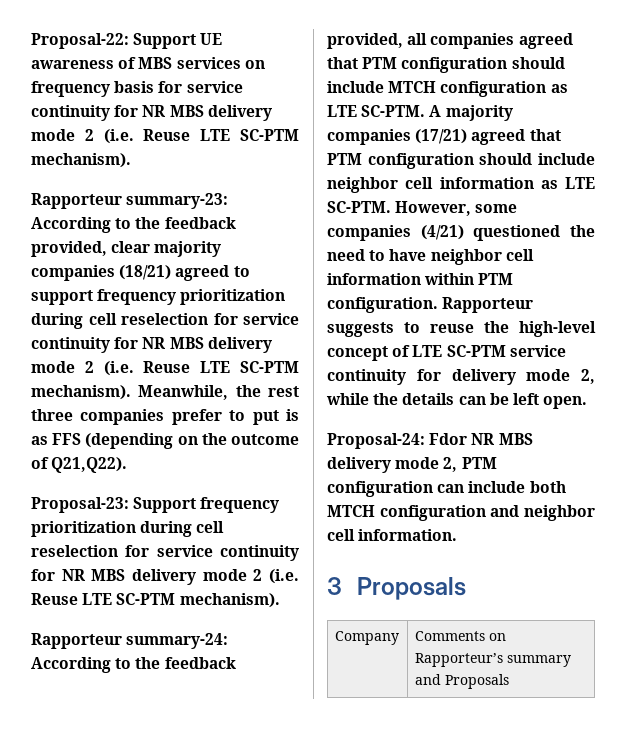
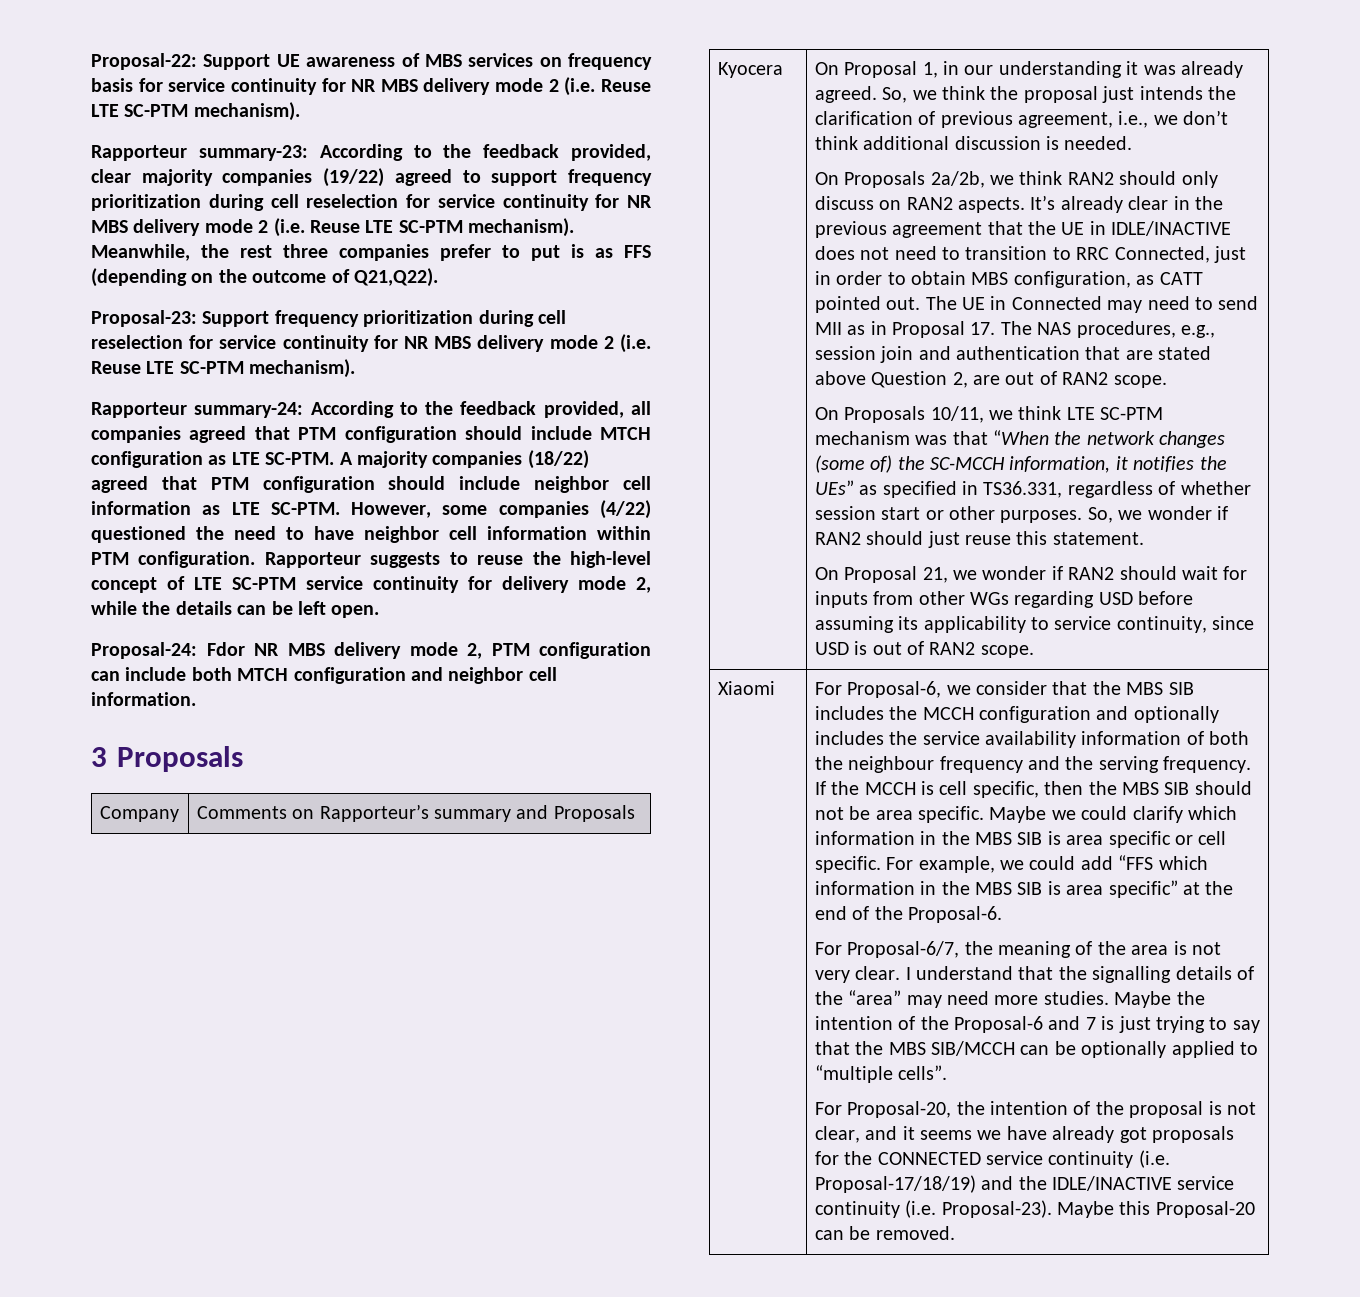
[119,265,172,280] (18/21) -> [323,168,385,187] (19/22)
[415,129,468,144] (17/21) -> [527,450,589,469] (18/22)
[420,225,464,240] (4/21) -> [600,500,651,519] (4/22)
(509, 681) none -> [717,62,783,78] [814,61,1244,78] [814,86,1237,103] [814,110,1229,128] [814,136,1133,150] [814,171,1218,188] [814,195,1224,213] [814,221,1232,238] [814,246,1247,263] [814,271,1203,288] [814,296,1259,313] [814,321,1216,338] [814,346,1212,363] [814,371,1167,388] [814,406,1164,423] [814,430,1226,448] [814,455,1227,473] [814,480,1251,498] [814,506,1229,523] [814,531,1144,548] [814,566,1248,583] [814,591,1194,608] [814,616,1255,633] [814,641,1034,658] [717,681,775,695] [814,681,1194,698] [814,706,1219,723] [814,731,1250,748] [814,756,1252,773] [814,781,1252,798] [814,806,1238,823] [814,831,1227,848] [814,855,1208,873] [814,880,1234,898] [814,906,1003,923] [814,941,1222,958] [814,966,1255,983] [814,990,1205,1008] [814,1016,1260,1033] [814,1041,1259,1058] [814,1065,948,1083] [814,1101,1257,1118] [814,1126,1235,1143] [814,1150,1170,1168] [814,1175,1235,1193] [814,1200,1255,1218] [814,1226,955,1240] // Kyocera | On Proposal 1, in our understanding it was already agreed. So, we think the proposal just intends the clarification of previous agreement, i.e., we don’t think additional discussion is needed. // On Proposals 2a/2b, we think RAN2 should only discuss on RAN2 aspects. It’s already clear in the previous agreement that the UE in IDLE/INACTIVE does not need to transition to RRC Connected, just in order to obtain MBS configuration, as CATT pointed out. The UE in Connected may need to send MII as in Proposal 17. The NAS procedures, e.g., session join and authentication that are stated above Question 2, are out of RAN2 scope. // On Proposals 10/11, we think LTE SC-PTM mechanism was that “When the network changes (some of) the SC-MCCH information, it notifies the UEs” as specified in TS36.331, regardless of whether session start or other purposes. So, we wonder if RAN2 should just reuse this statement. // On Proposal 21, we wonder if RAN2 should wait for inputs from other WGs regarding USD before assuming its applicability to service continuity, since USD is out of RAN2 scope. // Xiaomi | For Proposal-6, we consider that the MBS SIB includes the MCCH configuration and optionally includes the service availability information of both the neighbour frequency and the serving frequency. If the MCCH is cell specific, then the MBS SIB should not be area specific. Maybe we could clarify which information in the MBS SIB is area specific or cell specific. For example, we could add “FFS which information in the MBS SIB is area specific” at the end of the Proposal-6. // For Proposal-6/7, the meaning of the area is not very clear. I understand that the signalling details of the “area” may need more studies. Maybe the intention of the Proposal-6 and 7 is just trying to say that the MBS SIB/MCCH can be optionally applied to “multiple cells”. // For Proposal-20, the intention of the proposal is not clear, and it seems we have already got proposals for the CONNECTED service continuity (i.e. Proposal-17/18/19) and the IDLE/INACTIVE service continuity (i.e. Proposal-23). Maybe this Proposal-20 can be removed.

